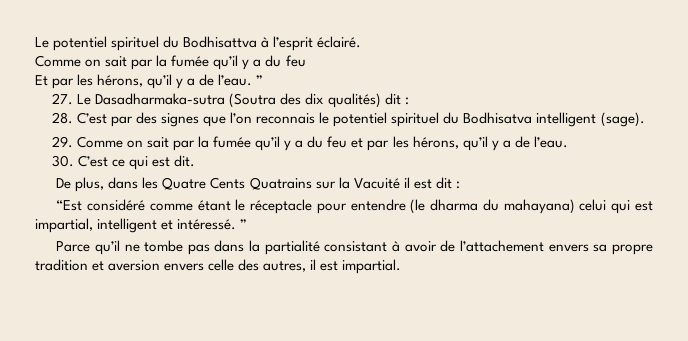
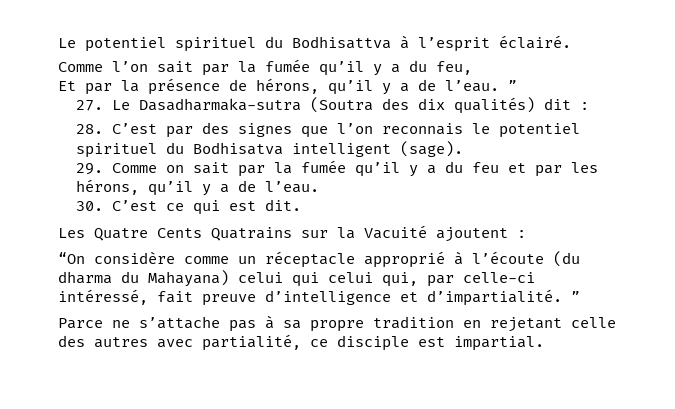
[85,55,306,70] on sait par la fumée qu’il y a du feu -> [112,59,472,76] l’on sait par la fumée qu’il y a du feu,
[77,74,94,86] les -> [121,78,247,95] la présence de
[56,177,159,192] De plus, dans les -> [58,228,85,238] Les
[403,177,460,189] [56,199,426,214] il est dit : // “Est considéré comme étant le réceptacle pour entendre (le -> [436,227,526,242] [58,251,580,268] ajoutent : // “On considère comme un réceptacle approprié à l’écoute (du
[503,199,575,214] mahayana) -> [148,270,229,287] Mahayana)
[635,201,654,211] [35,218,248,233] [56,240,653,255] [35,259,317,272] est impartial, intelligent et intéressé. ” // Parce qu’il ne tombe pas dans la partialité consistant à avoir de l’attachement envers sa propre tradition et aversion envers celle des autres, il -> [328,272,535,287] [58,289,580,306] [58,315,616,332] [58,334,409,351] celui qui, par celle-ci intéressé, fait preuve d’intelligence et d’impartialité. ” // Parce ne s’attache pas à sa propre tradition en rejetant celle des autres avec partialité, ce disciple

